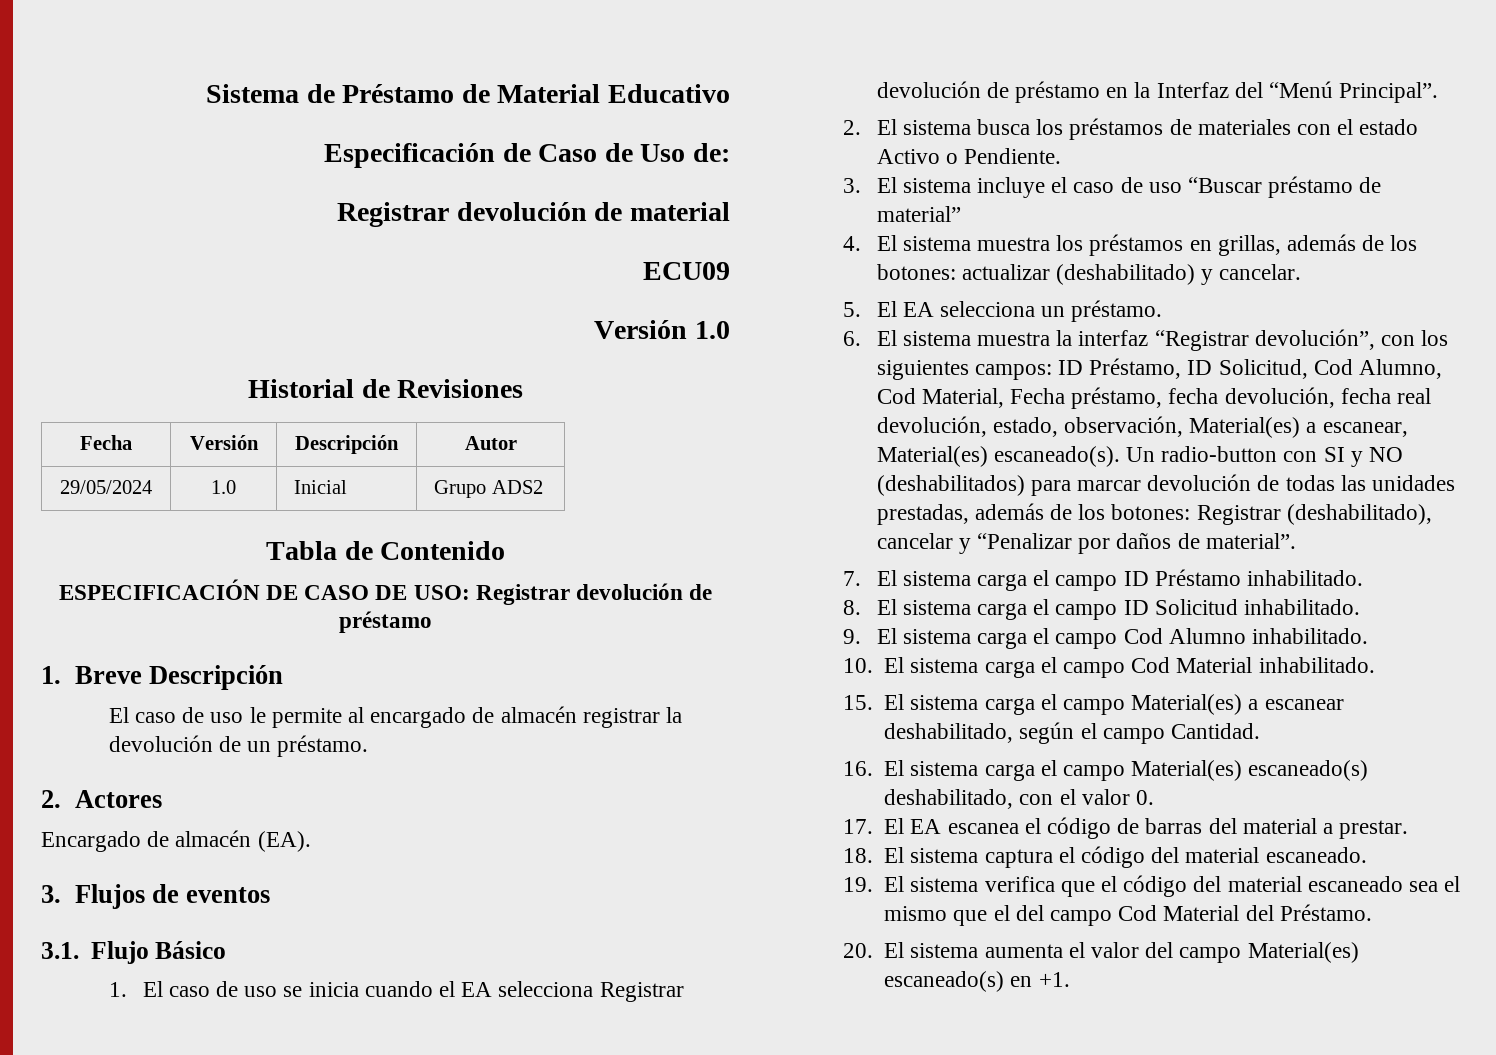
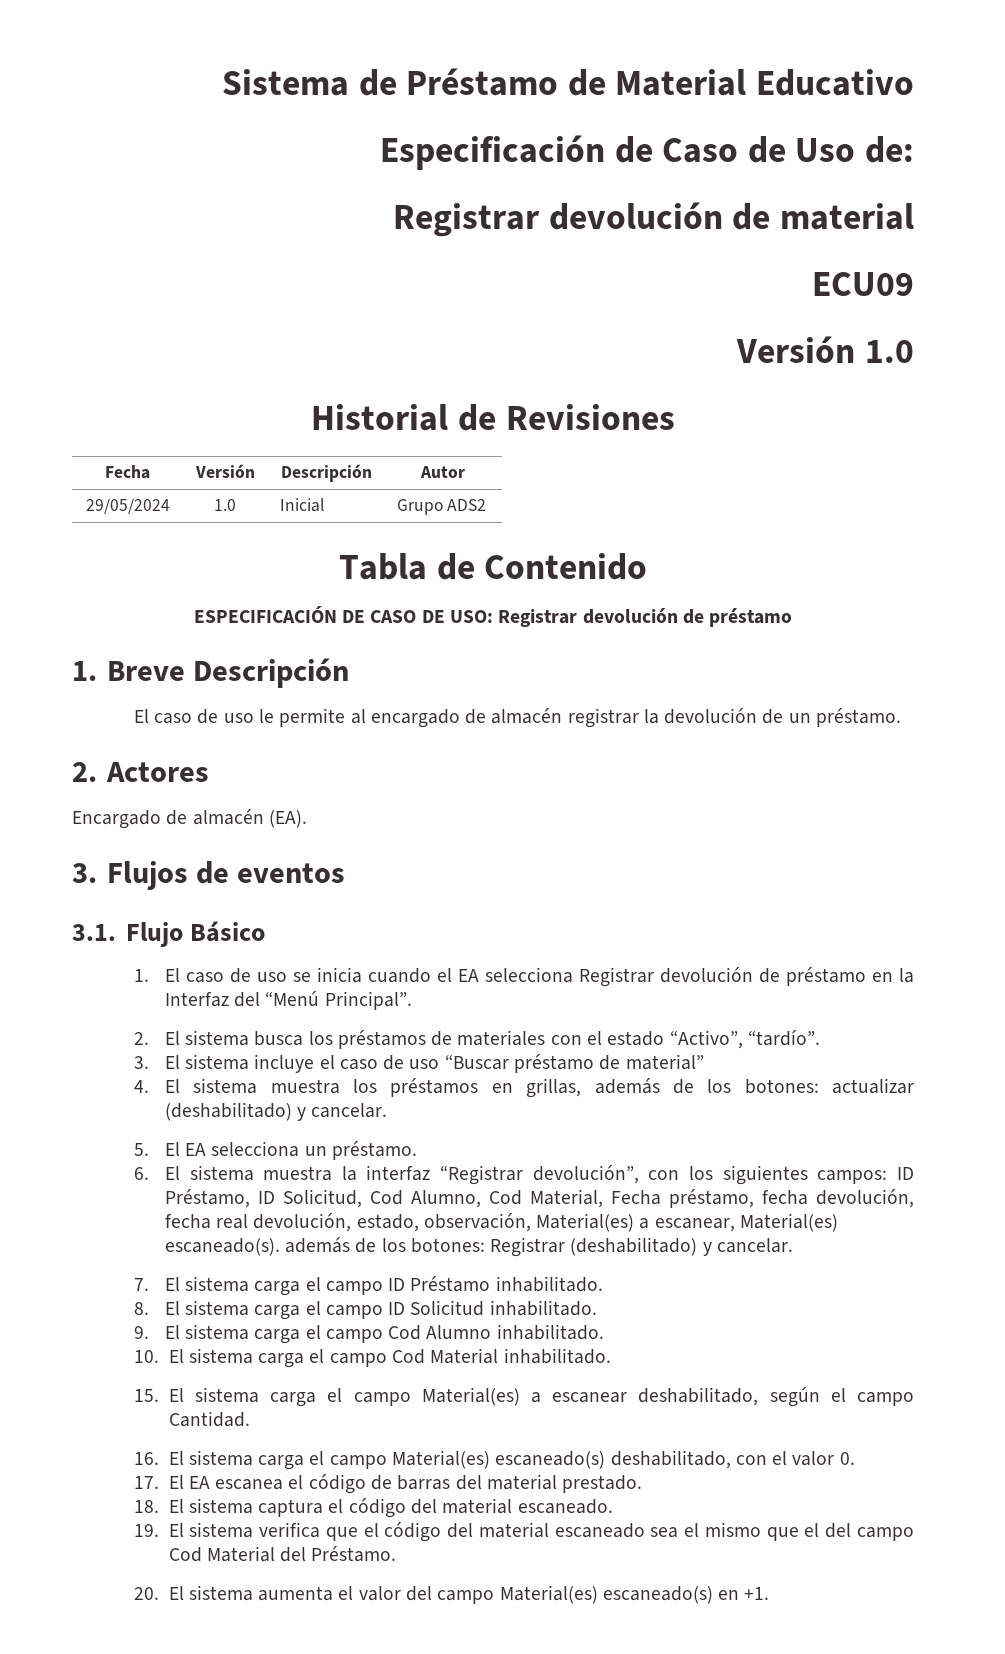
[876,148,1061,164] Activo o Pendiente. -> [669,1030,820,1049] “Activo”, “tardío”.
[1125,446,1404,467] [876,474,1456,496] [876,504,969,525] Un radio-button con SI y NO (deshabilitados) para marcar devolución de todas las unidades prestadas, -> (280, 1247) none
[1286,504,1432,525] [876,532,1296,554] (deshabilitado), cancelar y “Penalizar por daños de material”. -> [570,1237,794,1256] (deshabilitado) y cancelar.
[1323,820,1409,839] a prestar. -> [562,1475,643,1493] prestado.

